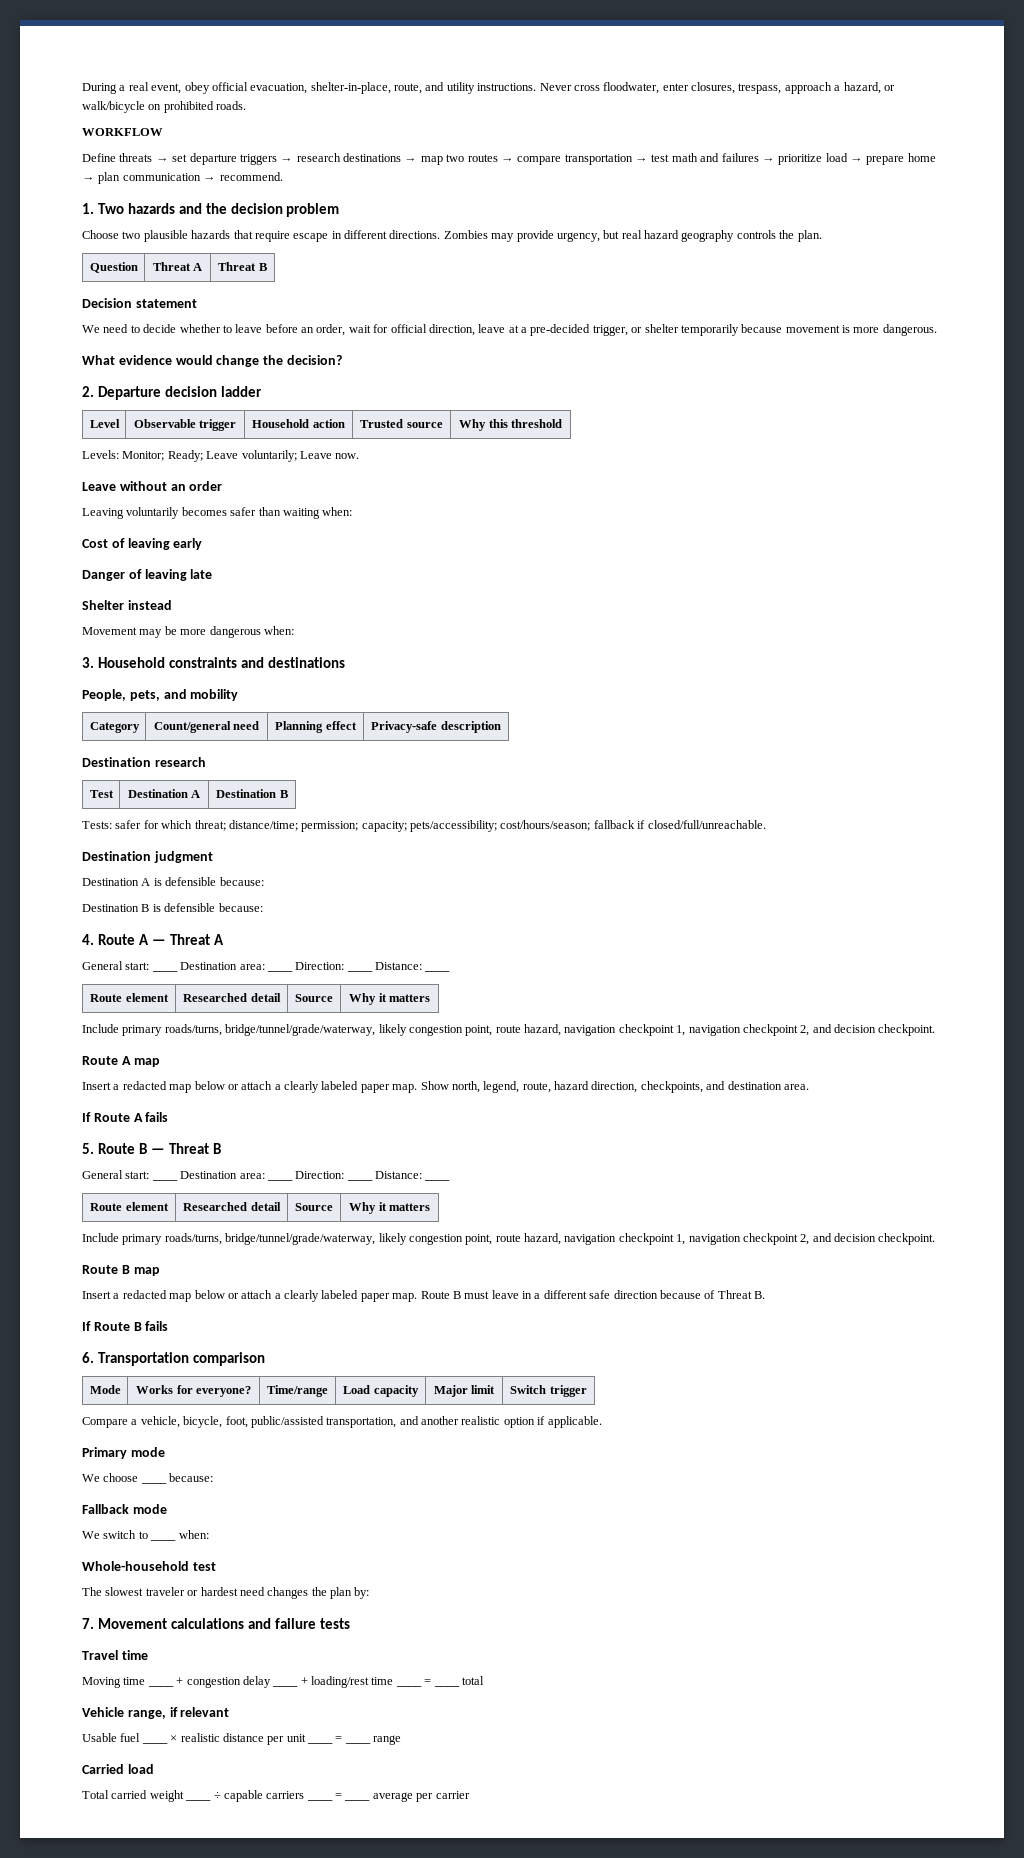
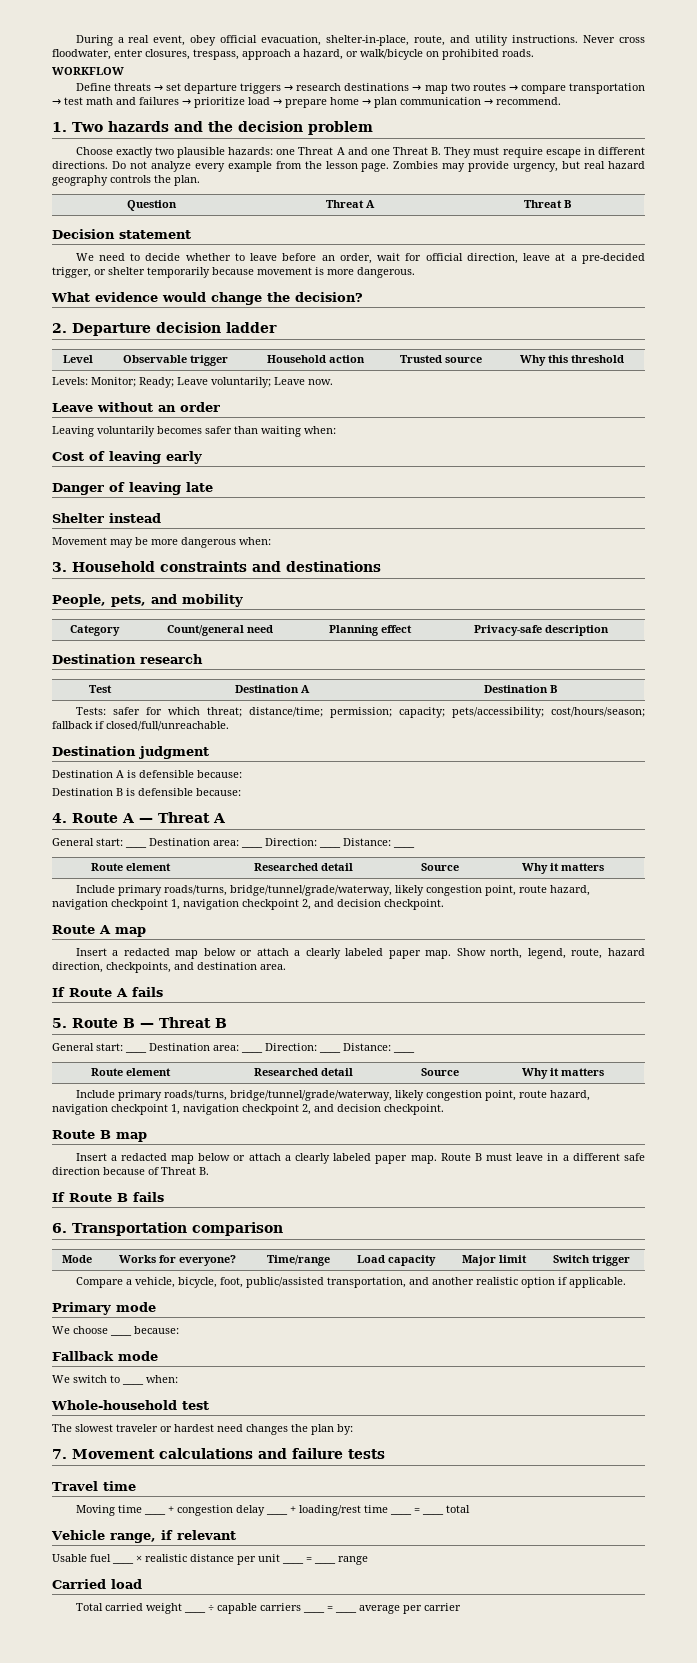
(119, 234) none -> [115,147,153,158] exactly
[191,230,253,239] hazards that -> [228,147,500,158] hazards: one Threat A and one Threat B. They must
(441, 234) none -> [111,161,390,172] Do not analyze every example from the lesson page.

